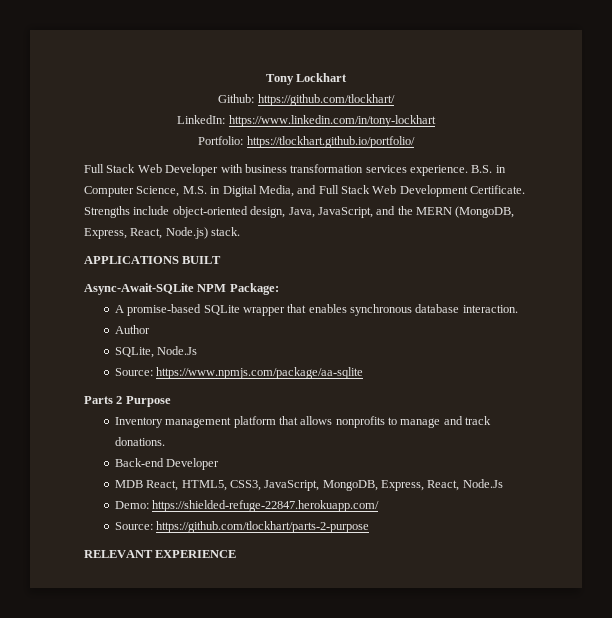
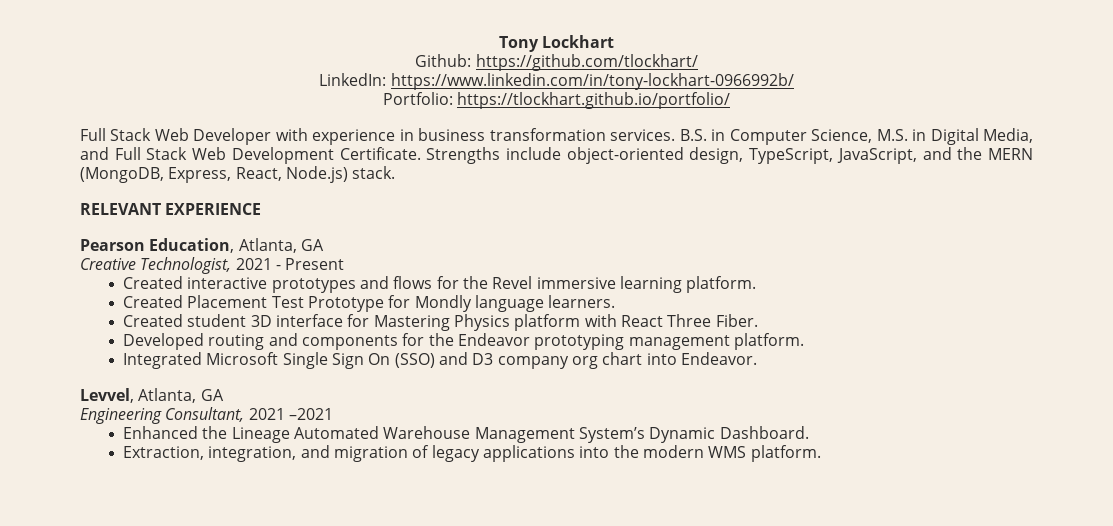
[228,115,436,127] https://www.linkedin.com/in/tony-lockhart -> [390,73,794,90] https://www.linkedin.com/in/tony-lockhart-0966992b/
[244,164,468,176] business transformation services experience. -> [312,128,676,145] experience in business transformation services.
[288,207,315,218] Java, -> [749,148,834,164] TypeScript,
[84,256,222,264] [84,283,279,295] [114,304,518,316] [114,325,150,334] [114,346,198,358] [114,367,364,379] [84,396,171,407] [114,416,492,428] [114,437,165,446] [114,458,220,470] [114,479,503,491] [114,500,380,512] [114,521,370,533] [84,550,237,558] APPLICATIONS BUILT // Async-Await-SQLite NPM Package: // A promise-based SQLite wrapper that enables synchronous database interaction. // Author // SQLite, Node.Js // Source: https://www.npmjs.com/package/aa-sqlite // Parts 2 Purpose // Inventory management platform that allows nonprofits to manage and track donations. // Back-end Developer // MDB React, HTML5, CSS3, JavaScript, MongoDB, Express, React, Node.Js // Demo: https://shielded-refuge-22847.herokuapp.com/ // Source: https://github.com/tlockhart/parts-2-purpose // RELEVANT EXPERIENCE -> [80,203,262,215] [80,238,324,253] [80,257,345,274] [123,276,757,293] [123,295,616,312] [123,314,758,331] [123,333,804,350] [123,352,757,369] [80,388,224,403] [80,407,333,424] [123,426,809,443] [123,445,821,462] RELEVANT EXPERIENCE // Pearson Education, Atlanta, GA // Creative Technologist, 2021 - Present // Created interactive prototypes and flows for the Revel immersive learning platform. // Created Placement Test Prototype for Mondly language learners. // Created student 3D interface for Mastering Physics platform with React Three Fiber. // Developed routing and components for the Endeavor prototyping management platform. // Integrated Microsoft Single Sign On (SSO) and D3 company org chart into Endeavor. // Levvel, Atlanta, GA // Engineering Consultant, 2021 –2021 // Enhanced the Lineage Automated Warehouse Management System’s Dynamic Dashboard. // Extraction, integration, and migration of legacy applications into the modern WMS platform.

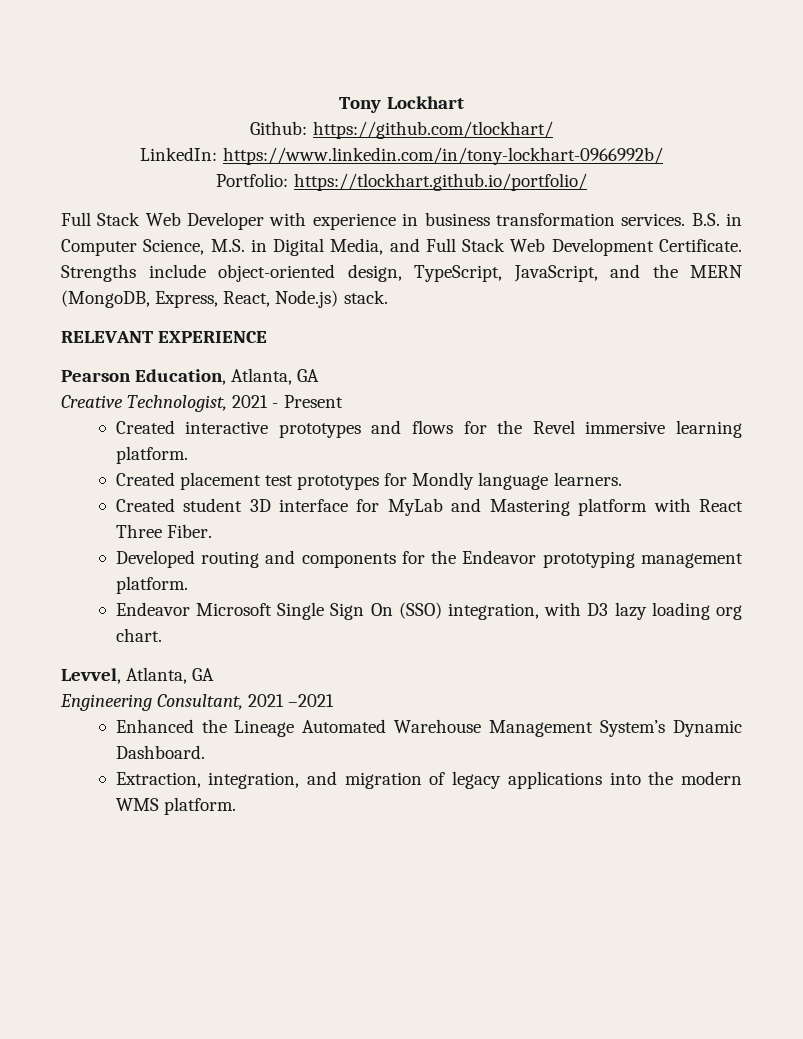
[187,295,384,312] Placement Test Prototype -> [179,472,380,490] placement test prototypes
[373,314,510,331] Mastering Physics -> [387,498,570,516] MyLab and Mastering
[123,352,203,369] Integrated -> [115,602,190,616] Endeavor
[438,352,757,369] and D3 company org chart into Endeavor. -> [447,602,742,620] [115,628,162,642] integration, with D3 lazy loading org chart.

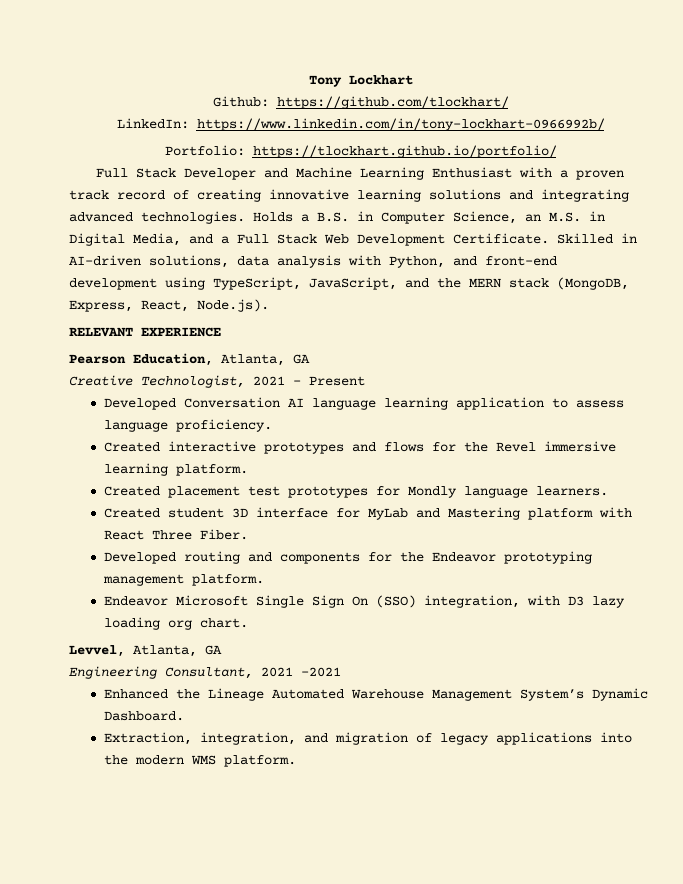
[145,212,686,230] Web Developer with experience in business transformation services. -> [184,167,625,180] [69,189,629,202] [69,211,309,224] Developer and Machine Learning Enthusiast with a proven track record of creating innovative learning solutions and integrating advanced technologies. Holds a
(205, 247) none -> [525,214,541,222] an
(420, 245) none -> [221,236,229,244] a
[61,264,402,282] Strengths include object-oriented design, -> [557,233,637,244] [69,255,557,268] [69,277,205,290] Skilled in AI-driven solutions, data analysis with Python, and front-end development using
(742, 271) none -> [509,278,549,288] stack
[275,290,388,308] Node.js) stack. -> [197,299,269,312] Node.js).
(343, 401) none -> [104,397,625,410] [104,419,273,432] // Developed Conversation AI language learning application to assess language proficiency.

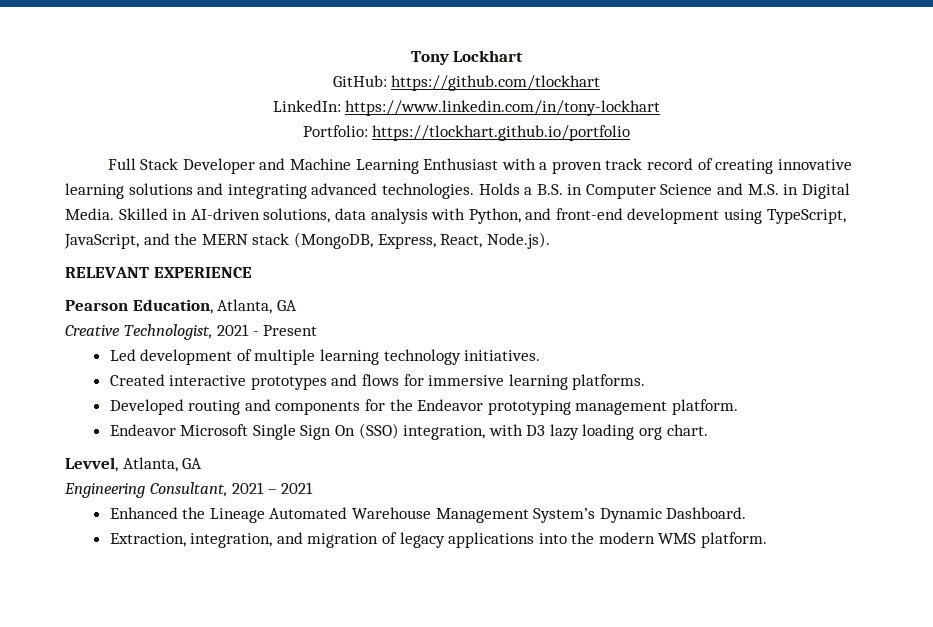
[212,96,509,109] Github: https://github.com/tlockhart/ -> [332,75,601,91] GitHub: https://github.com/tlockhart
[196,118,605,131] https://www.linkedin.com/in/tony-lockhart-0966992b/ -> [345,100,661,116] https://www.linkedin.com/in/tony-lockhart
[252,145,557,158] https://tlockhart.github.io/portfolio/ -> [372,125,631,141] https://tlockhart.github.io/portfolio
[453,211,541,224] Science, an -> [660,183,744,195] Science and
[133,233,549,246] Media, and a Full Stack Web Development Certificate. -> [65,208,114,220] Media.
[104,397,625,410] [104,419,273,432] Developed Conversation AI language learning application to assess language proficiency. -> [109,349,541,365] Led development of multiple learning technology initiatives.
[464,441,617,452] [104,463,249,476] [104,486,609,498] [104,507,633,520] [104,529,249,540] the Revel immersive learning platform. // Created placement test prototypes for Mondly language learners. // Created student 3D interface for MyLab and Mastering platform with React Three Fiber. -> [428,374,646,390] immersive learning platforms.
[301,667,341,677] –2021 -> [267,482,314,494] – 2021

